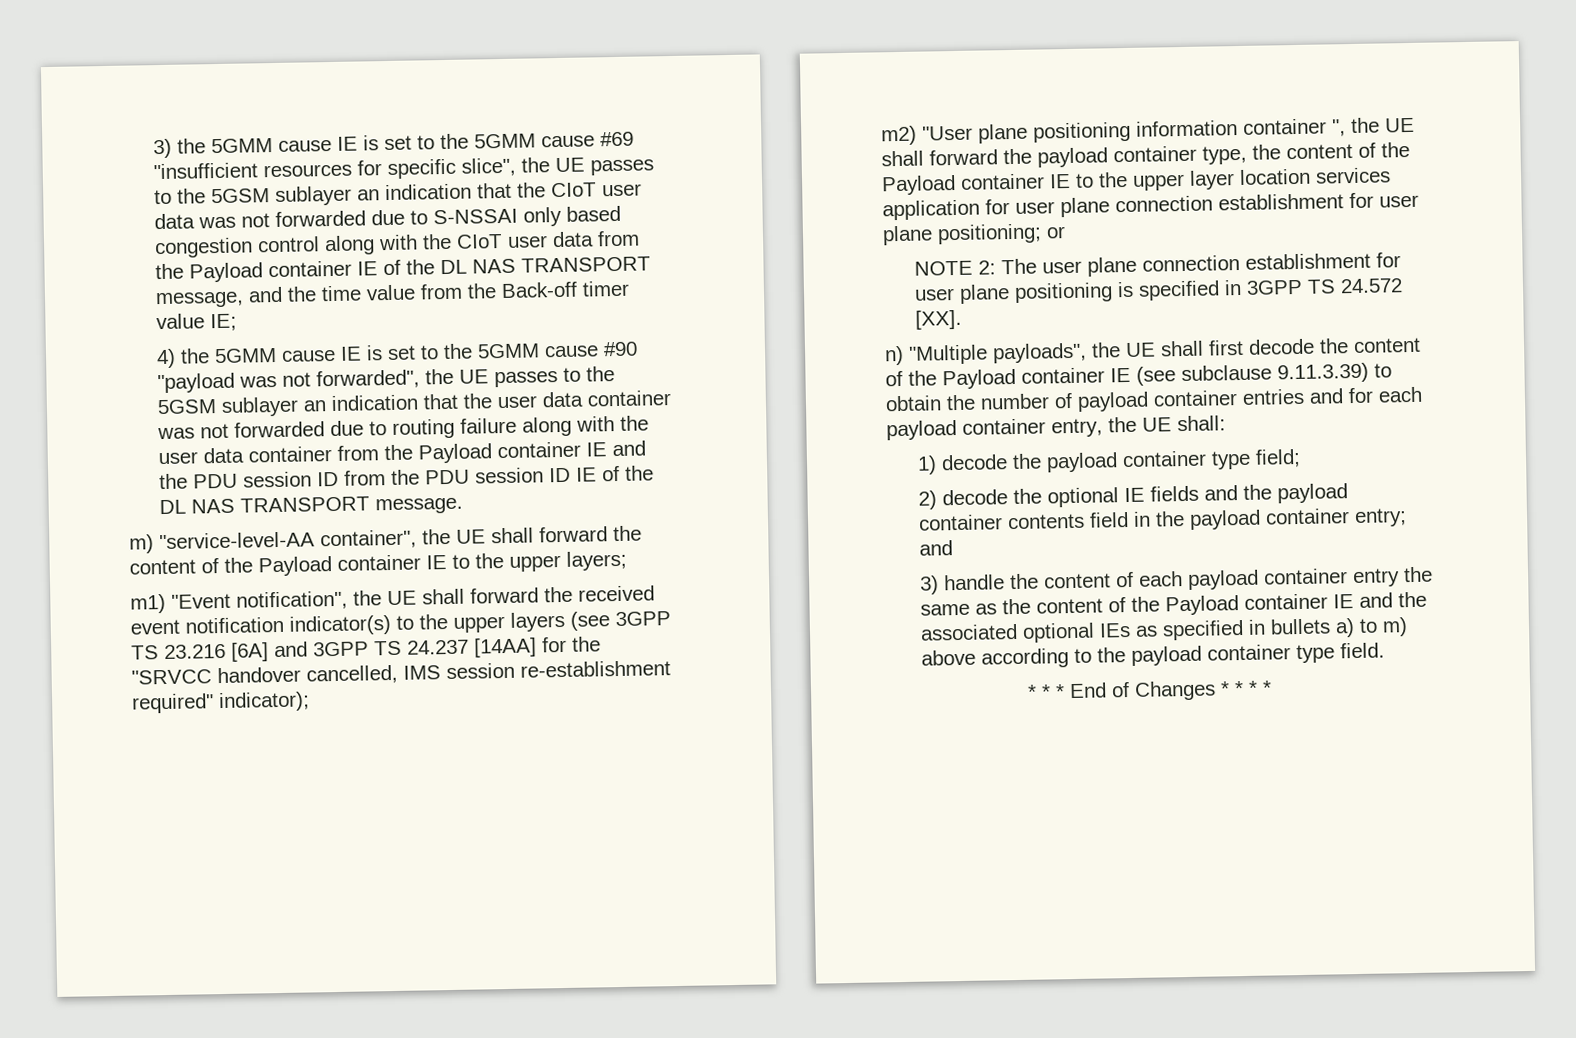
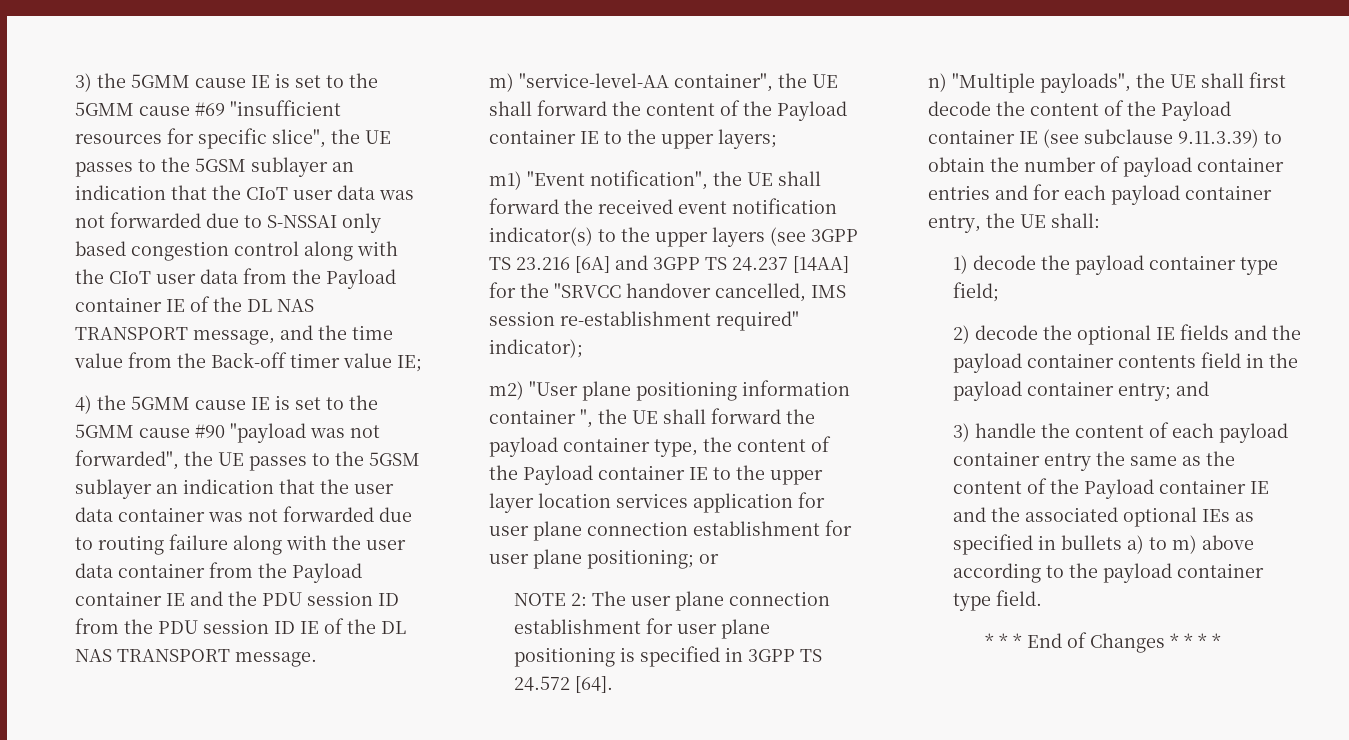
[915,309,963,330] [XX]. -> [574,676,613,693] [64].

